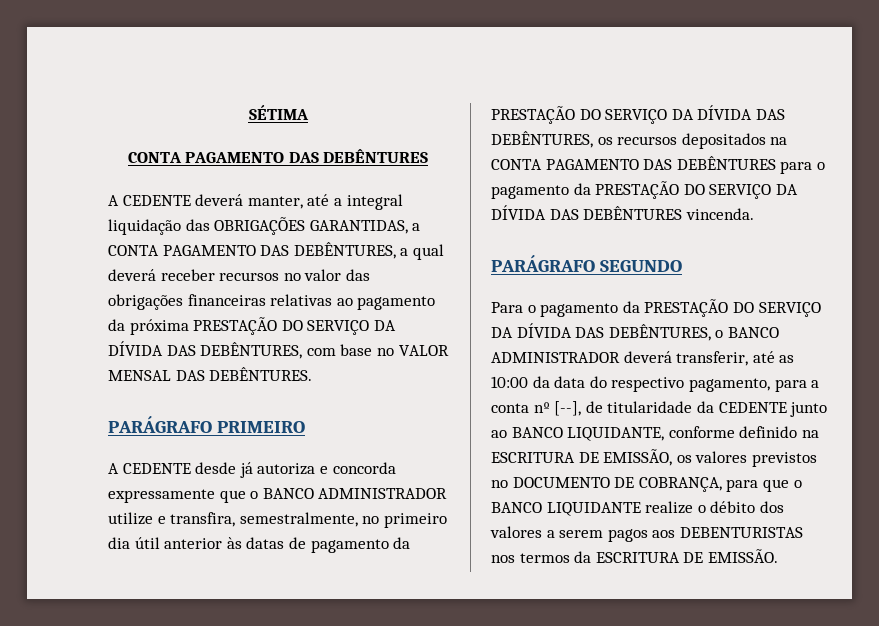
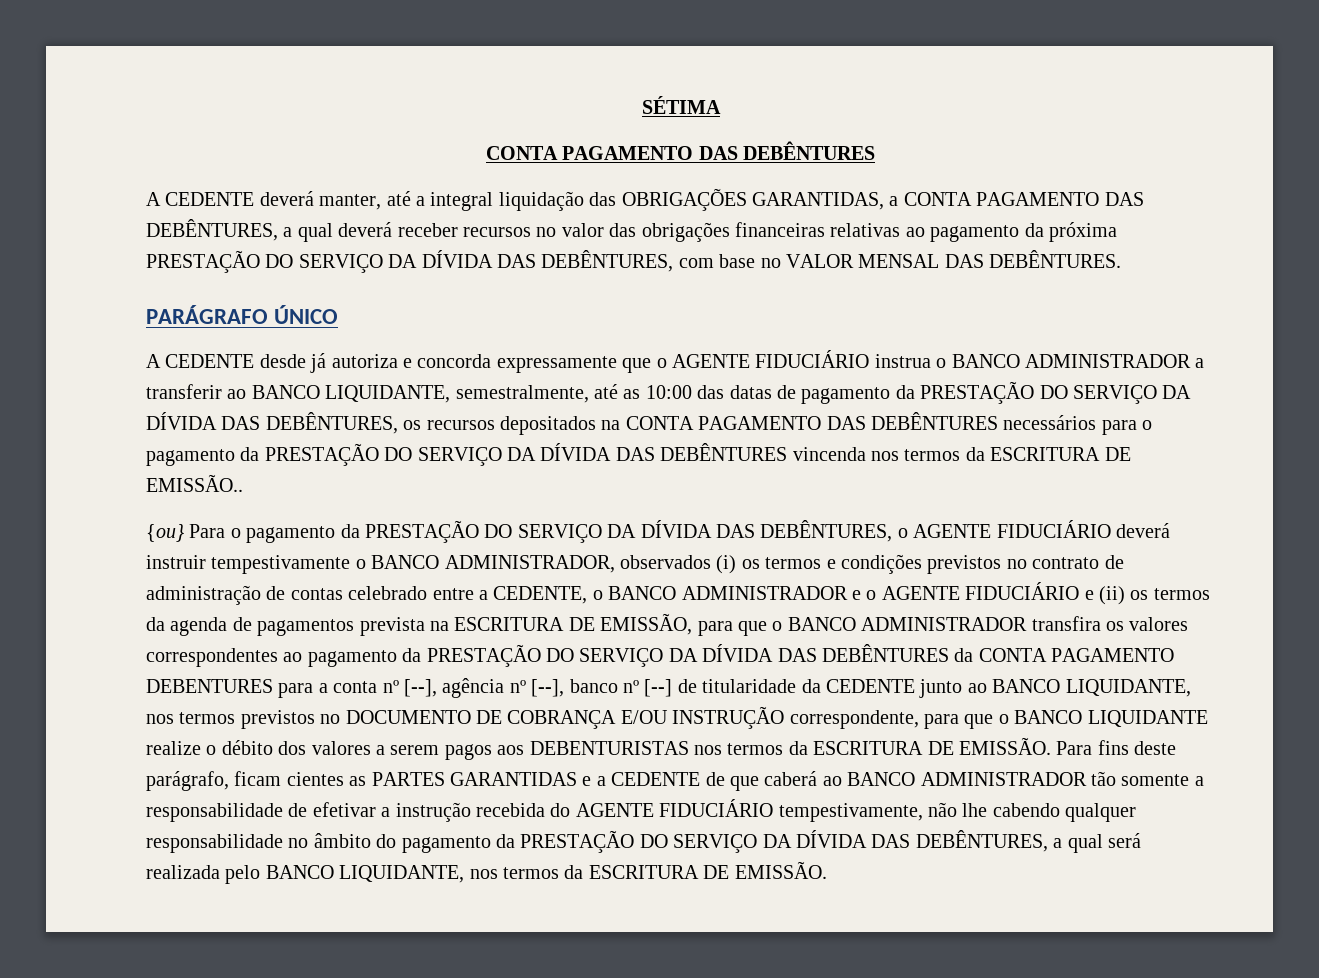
[217,421,306,433] PRIMEIRO -> [274,305,339,324] ÚNICO
[262,488,448,499] [108,512,447,528] [108,537,242,549] BANCO ADMINISTRADOR utilize e transfira, semestralmente, no primeiro dia útil anterior às -> [671,350,1205,368] [146,384,725,403] AGENTE FIDUCIÁRIO instrua o BANCO ADMINISTRADOR a transferir ao BANCO LIQUIDANTE, semestralmente, até as 10:00 das
(776, 163) none -> [1003,415,1097,430] necessários
[685,208,754,220] [491,255,683,272] vincenda. // PARÁGRAFO SEGUNDO // -> [792,447,1131,461] [146,474,243,492] [146,524,184,542] vincenda nos termos da ESCRITURA DE EMISSÃO.. // {ou}
[727,327,779,338] [491,351,795,366] [491,376,770,392] BANCO ADMINISTRADOR deverá transferir, até as 10:00 da data do respectivo pagamento, -> [913,520,1170,538] [146,554,1124,574] [146,582,1210,605] [146,613,1189,636] [146,644,1175,667] [146,679,273,693] AGENTE FIDUCIÁRIO deverá instruir tempestivamente o BANCO ADMINISTRADOR, observados (i) os termos e condições previstos no contrato de administração de contas celebrado entre a CEDENTE, o BANCO ADMINISTRADOR e o AGENTE FIDUCIÁRIO e (ii) os termos da agenda de pagamentos prevista na ESCRITURA DE EMISSÃO, para que o BANCO ADMINISTRADOR transfira os valores correspondentes ao pagamento da PRESTAÇÃO DO SERVIÇO DA DÍVIDA DAS DEBÊNTURES da CONTA PAGAMENTO DEBENTURES
(582, 408) none -> [442,678,673,698] agência nº [--], banco nº [--]
[668,426,819,438] [491,449,817,467] [491,477,722,492] conforme definido na ESCRITURA DE EMISSÃO, os valores previstos no DOCUMENTO DE COBRANÇA, -> [146,706,919,729] nos termos previstos no DOCUMENTO DE COBRANÇA E/OU INSTRUÇÃO correspondente,
(778, 556) none -> [1056,740,1177,755] [146,771,1204,791] [146,799,1137,822] [146,830,1141,853] [146,861,827,884] Para fins deste parágrafo, ficam cientes as PARTES GARANTIDAS e a CEDENTE de que caberá ao BANCO ADMINISTRADOR tão somente a responsabilidade de efetivar a instrução recebida do AGENTE FIDUCIÁRIO tempestivamente, não lhe cabendo qualquer responsabilidade no âmbito do pagamento da PRESTAÇÃO DO SERVIÇO DA DÍVIDA DAS DEBÊNTURES, a qual será realizada pelo BANCO LIQUIDANTE, nos termos da ESCRITURA DE EMISSÃO.

